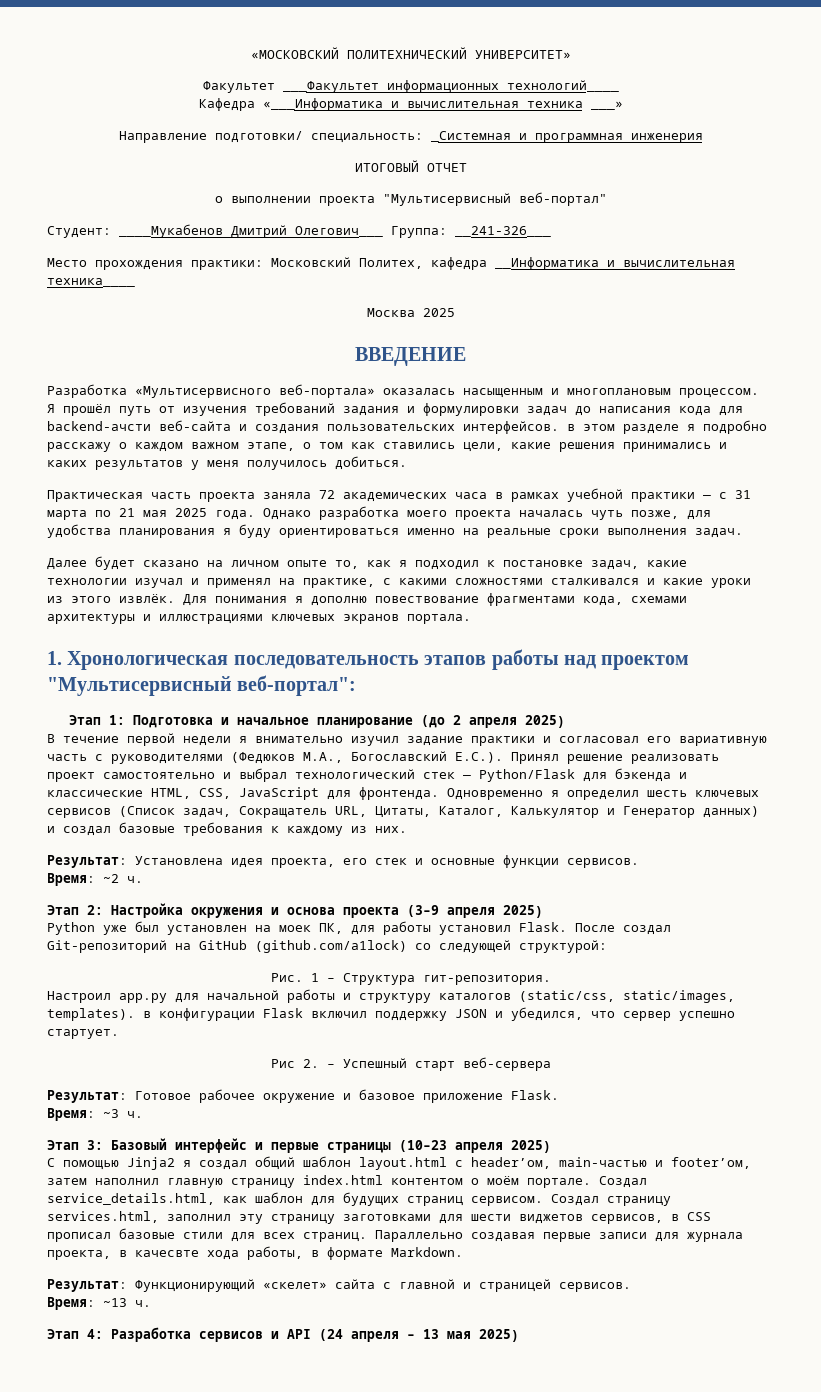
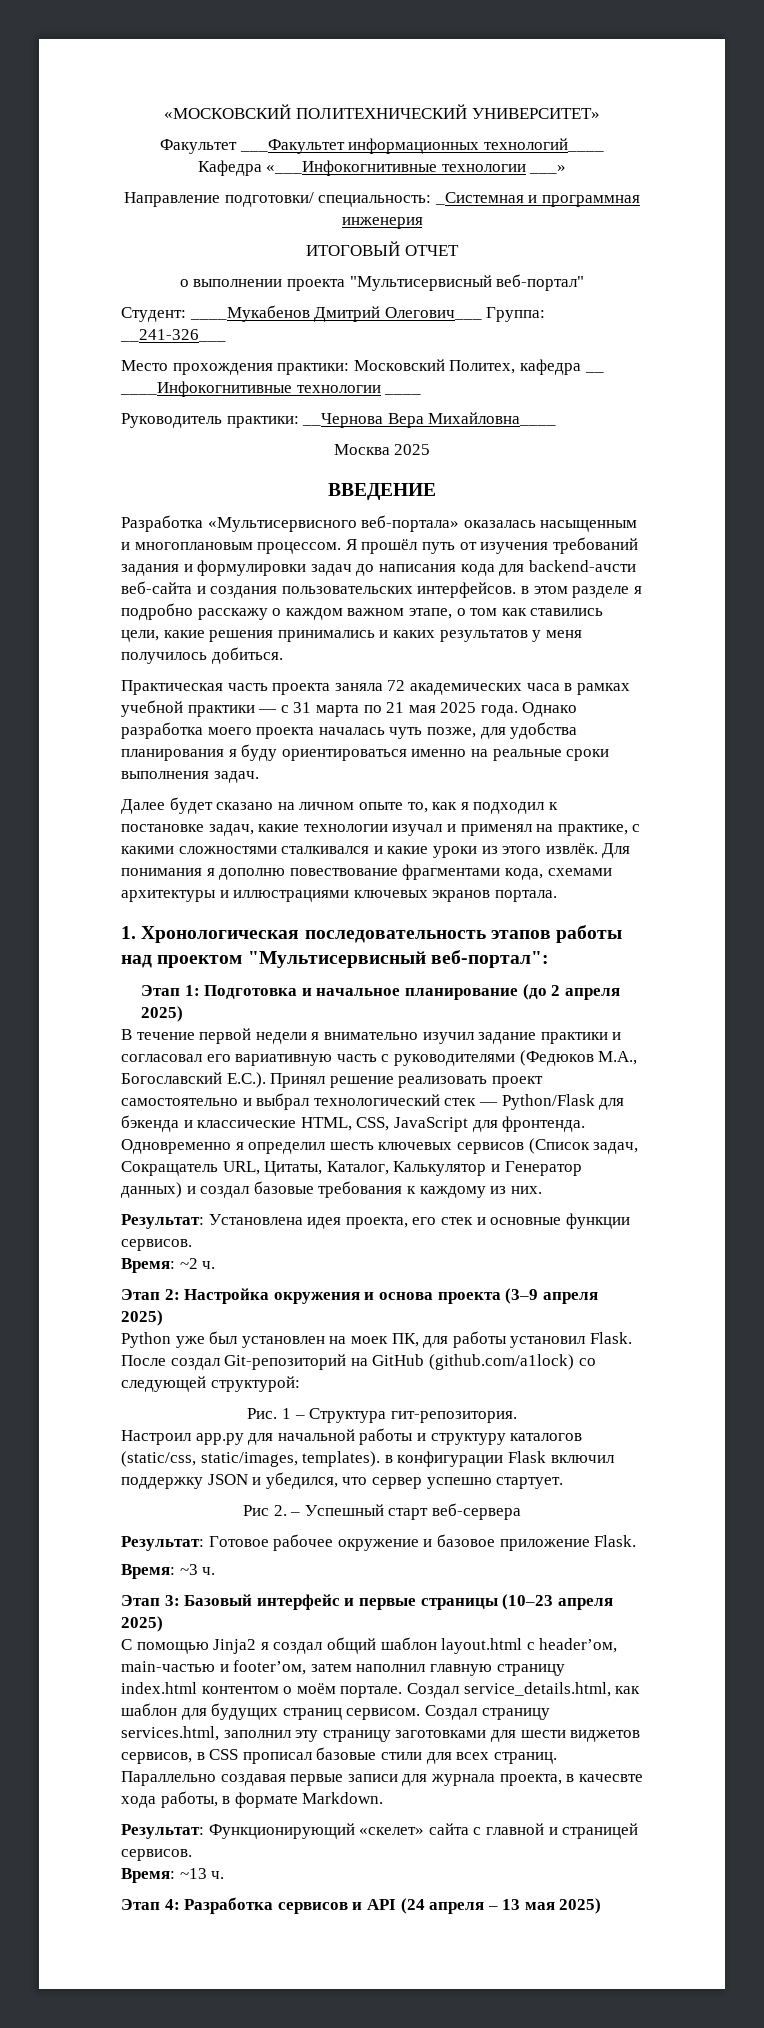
[262,98,583,111] «___Информатика и вычислительная техника -> [266,160,526,176] «___Инфокогнитивные технологии
[495,257,735,270] [47,278,135,287] __Информатика и вычислительная техника____ -> [584,371,604,373] [120,381,381,397] [384,393,422,395] [121,412,557,428] __ ____Инфокогнитивные технологии ____ // Руководитель практики: __Чернова Вера Михайловна____

